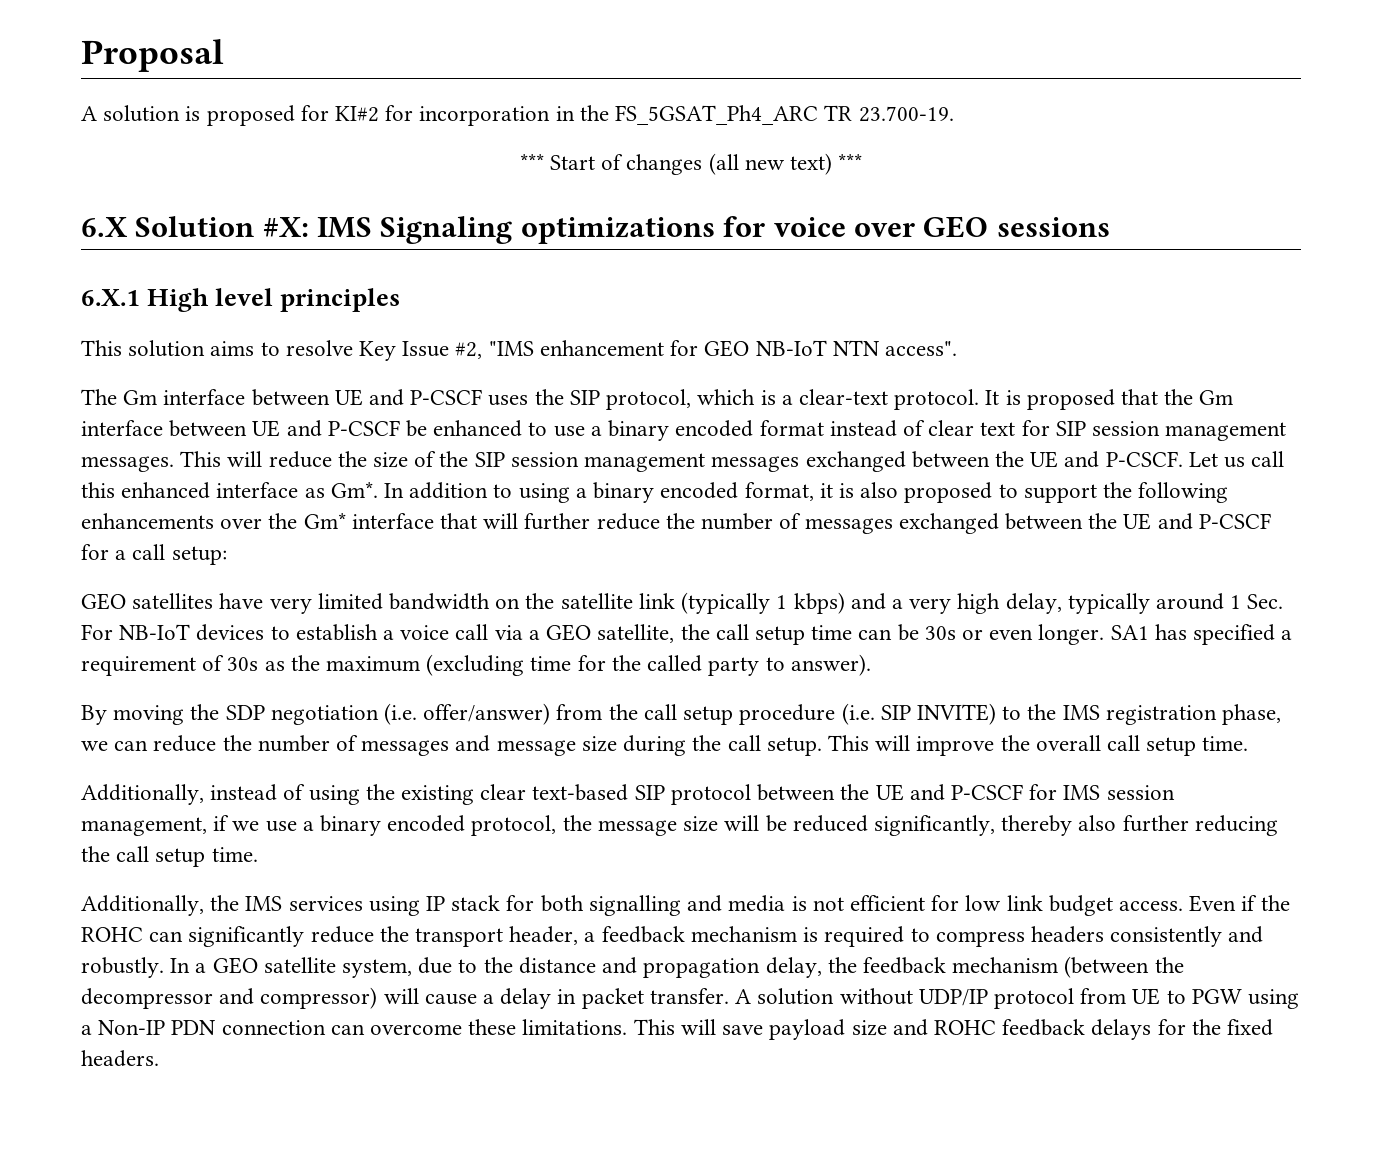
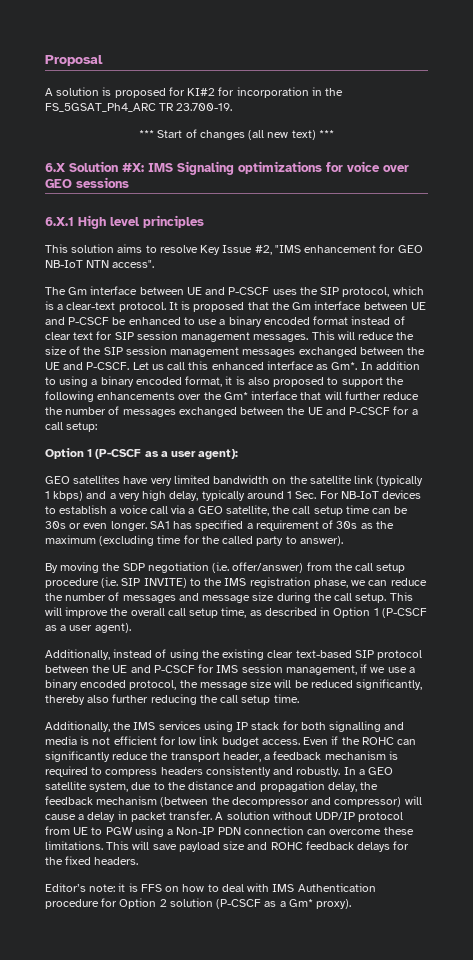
(227, 555) none -> [45,448,239,460] // Option 1 (P-CSCF as a user agent):
[1202,736,1249,751] time. -> [221,607,427,618] [45,623,131,633] time, as described in Option 1 (P-CSCF as a user agent).
(159, 1058) none -> [45,883,376,892] [45,898,352,909] // Editor’s note: it is FFS on how to deal with IMS Authentication procedure for Option 2 solution (P-CSCF as a Gm* proxy).

